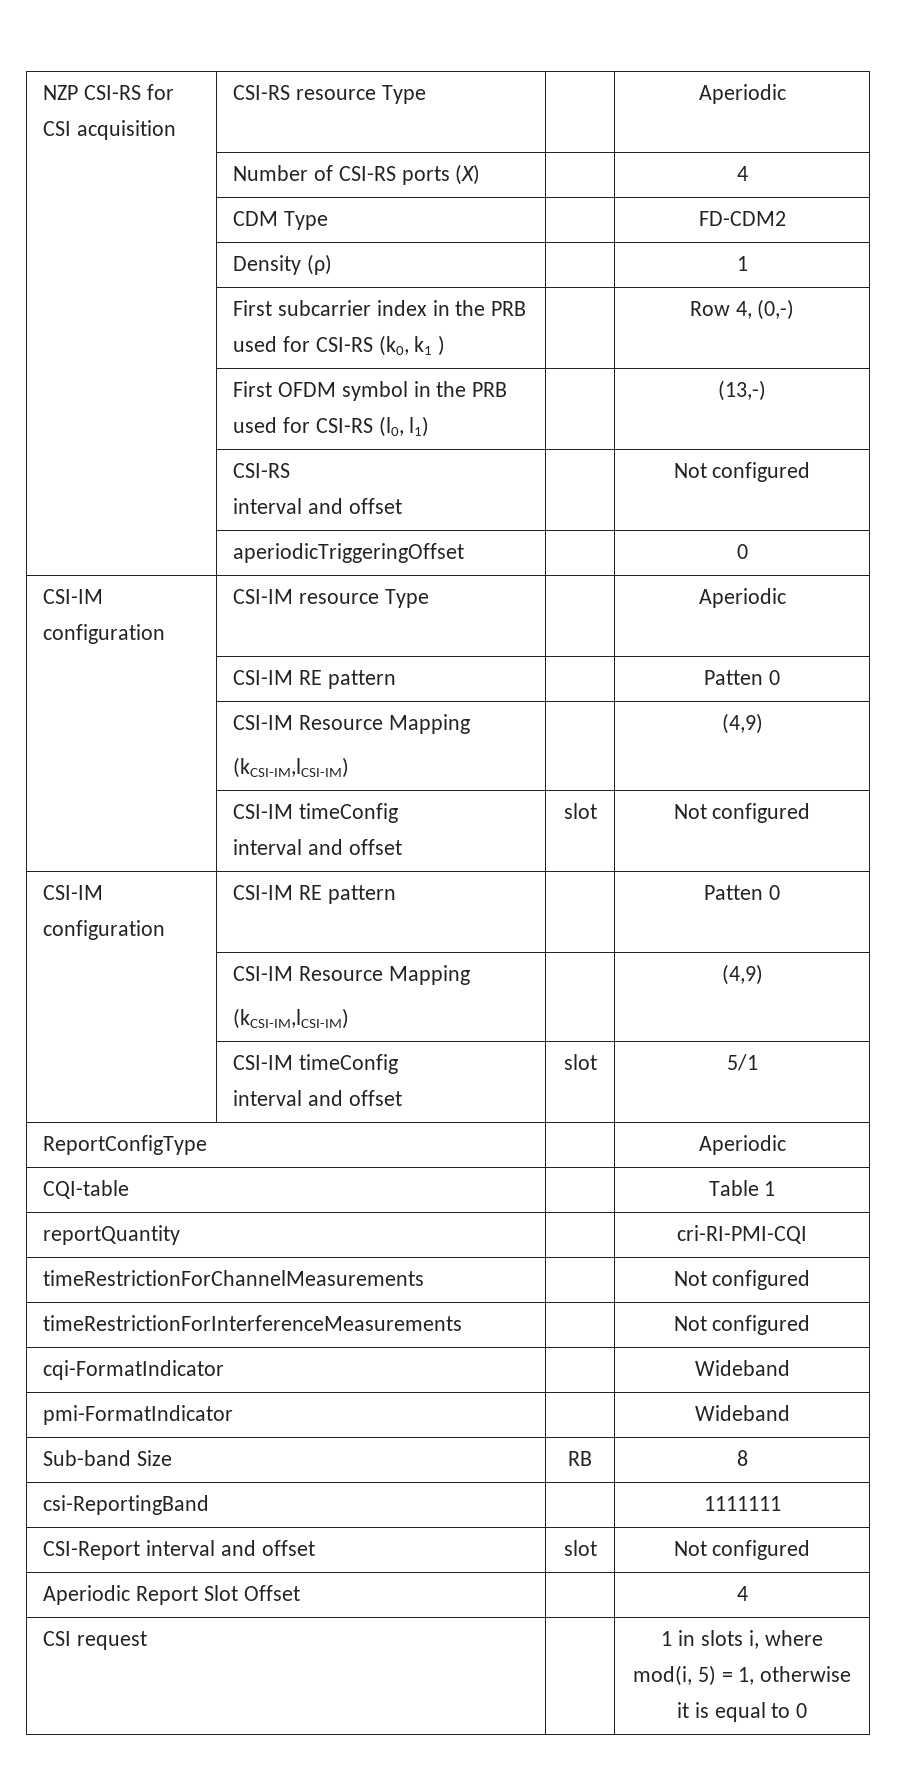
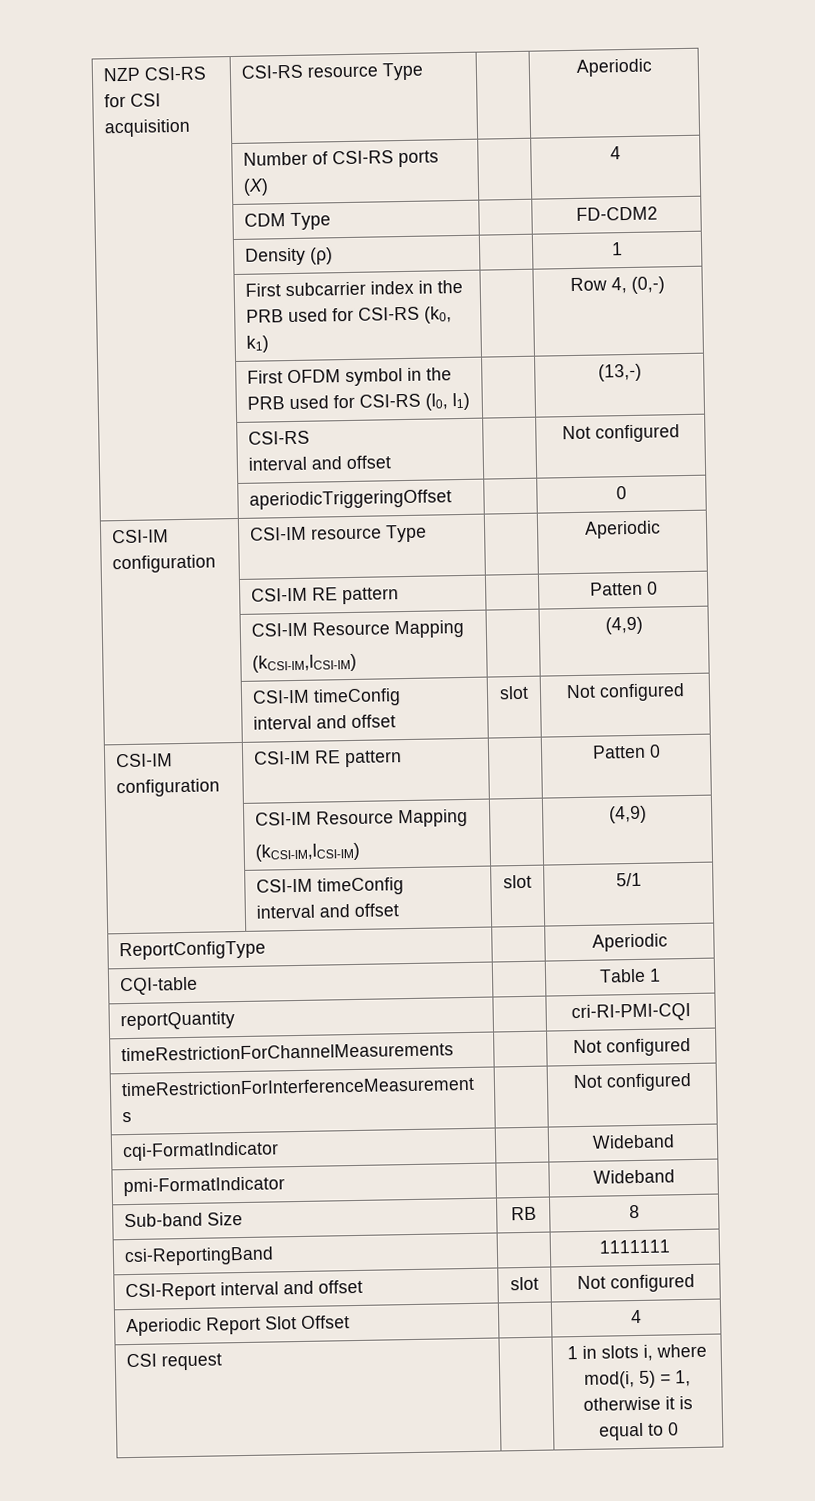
[414,335,446,356] k1 ) -> [246,335,270,353] k1)

